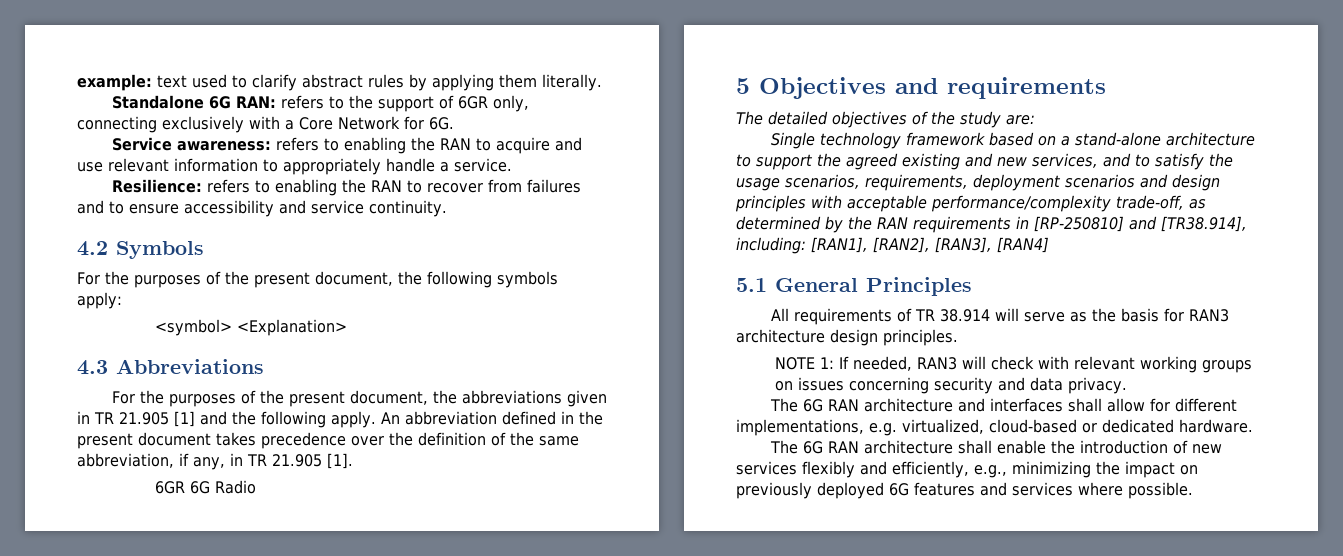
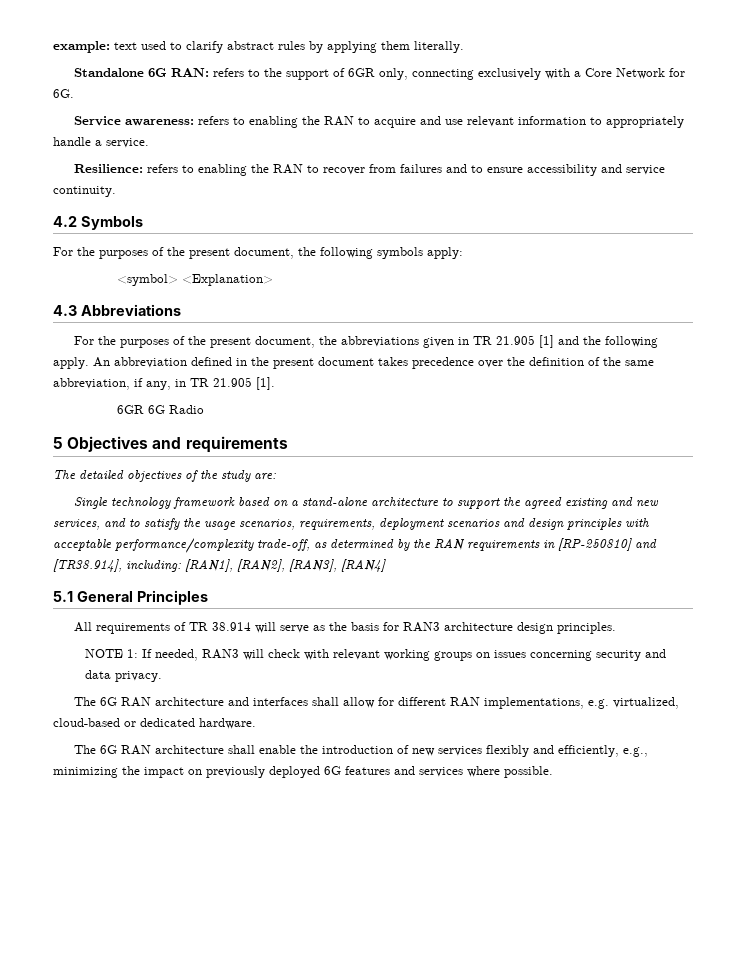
(1237, 405) none -> [449,697,480,707] RAN

